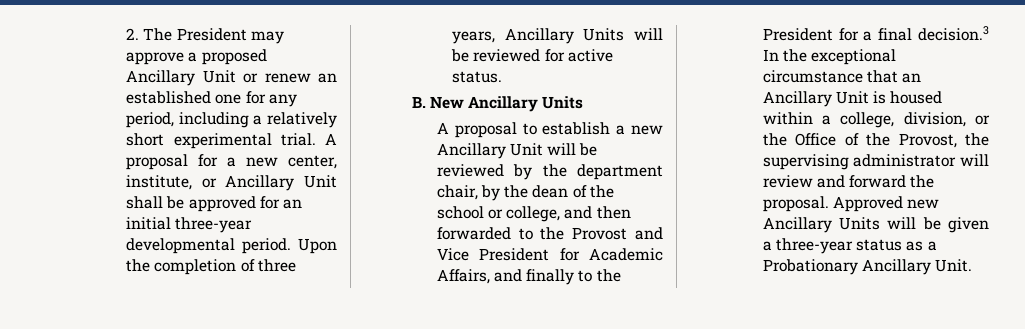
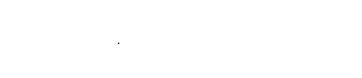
[126,28,284,44] [126,49,267,65] [126,70,337,86] [126,91,297,107] [126,112,337,128] [126,133,337,149] [126,154,337,170] [126,175,337,191] [126,196,303,212] [126,217,253,233] [126,238,337,254] [126,259,296,275] [452,28,663,44] [451,49,613,62] [452,71,503,83] [411,96,584,112] [436,122,663,138] [436,143,598,159] [436,164,663,180] [436,185,614,201] [436,206,631,222] [436,227,663,240] [436,248,663,261] [436,269,621,285] [762,26,989,41] [762,49,897,65] [762,70,922,83] [762,91,943,107] [762,112,990,128] [762,133,989,148] [762,154,989,170] [762,175,935,188] [762,196,940,212] [762,217,989,233] [762,238,937,254] [762,259,973,275] 2. The President may approve a proposed Ancillary Unit or renew an established one for any period, including a relatively short experimental trial. A proposal for a new center, institute, or Ancillary Unit shall be approved for an initial three-year developmental period. Upon the completion of three years, Ancillary Units will be reviewed for active status. // B. New Ancillary Units // A proposal to establish a new Ancillary Unit will be reviewed by the department chair, by the dean of the school or college, and then forwarded to the Provost and Vice President for Academic Affairs, and finally to the President for a final decision.3 In the exceptional circumstance that an Ancillary Unit is housed within a college, division, or the Office of the Provost, the supervising administrator will review and forward the proposal. Approved new Ancillary Units will be given a three-year status as a Probationary Ancillary Unit. -> [116,42,120,44] .

